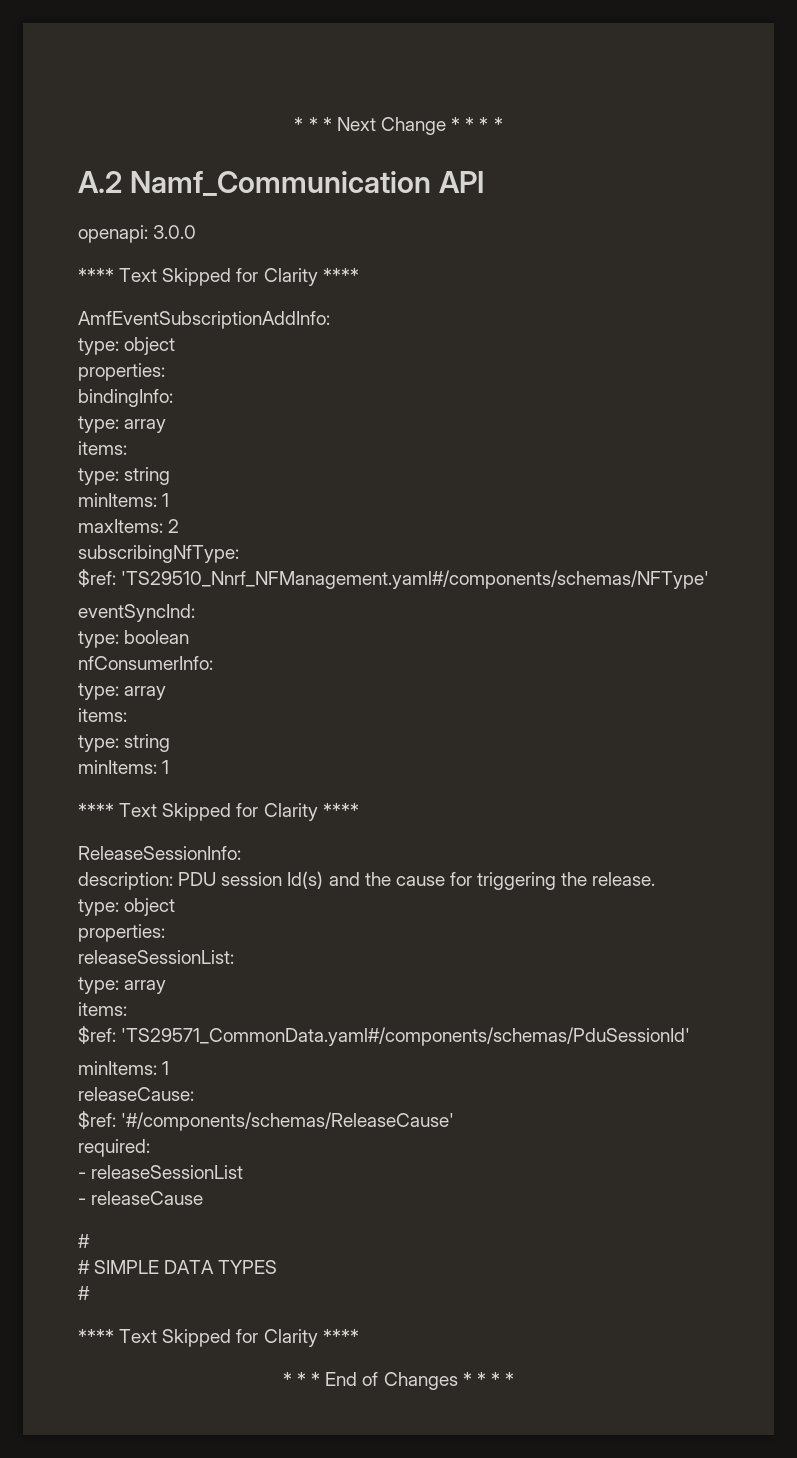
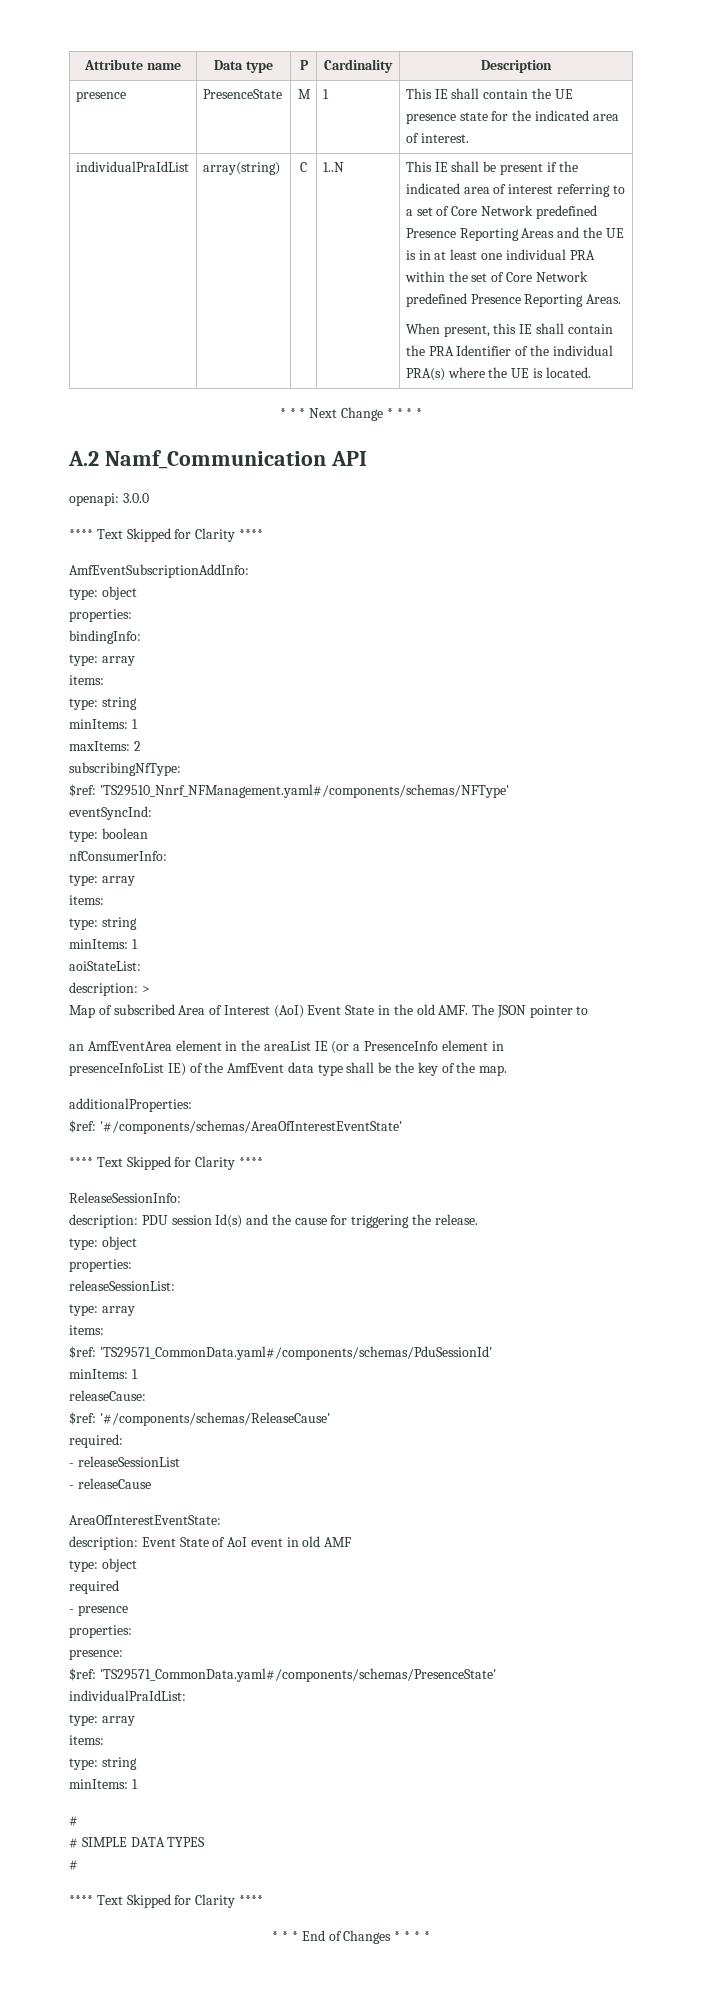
(294, 124) none -> [84,59,181,70] [214,60,273,73] [299,60,309,70] [324,59,393,73] [481,60,552,73] [75,91,126,102] [202,89,282,99] [297,89,311,99] [322,89,329,99] [405,88,573,99] [405,110,619,124] [405,133,469,143] [75,161,189,172] [202,162,280,175] [300,162,307,172] [322,162,344,172] [405,161,578,175] [405,183,625,197] [405,205,597,219] [405,227,624,241] [405,249,595,260] [404,271,588,282] [405,293,622,307] [405,323,613,337] [405,345,613,356] [405,367,591,381] Attribute name | Data type | P | Cardinality | Description // presence | PresenceState | M | 1 | This IE shall contain the UE presence state for the indicated area of interest. // individualPraIdList | array(string) | C | 1..N | This IE shall be present if the indicated area of interest referring to a set of Core Network predefined Presence Reporting Areas and the UE is in at least one individual PRA within the set of Core Network predefined Presence Reporting Areas. // When present, this IE shall contain the PRA Identifier of the individual PRA(s) where the UE is located. //
(170, 767) none -> [69,961,141,971] [69,982,150,996] [69,1004,589,1018] [69,1040,504,1054] [69,1062,508,1076] [69,1098,192,1112] [69,1120,402,1134] // aoiStateList: // description: > // Map of subscribed Area of Interest (AoI) Event State in the old AMF. The JSON pointer to // an AmfEventArea element in the areaList IE (or a PresenceInfo element in // presenceInfoList IE) of the AmfEvent data type shall be the key of the map. // additionalProperties: // $ref: '#/components/schemas/AreaOfInterestEventState'
(204, 1198) none -> [69,1515,221,1525] [69,1536,352,1550] [69,1558,137,1572] [69,1580,119,1594] [69,1605,128,1616] [69,1625,132,1638] [69,1649,123,1660] [69,1668,496,1682] [69,1690,186,1701] [69,1714,135,1726] [69,1735,104,1745] [69,1757,137,1770] [69,1779,138,1789] // AreaOfInterestEventState: // description: Event State of AoI event in old AMF // type: object // required // - presence // properties: // presence: // $ref: 'TS29571_CommonData.yaml#/components/schemas/PresenceState' // individualPraIdList: // type: array // items: // type: string // minItems: 1

